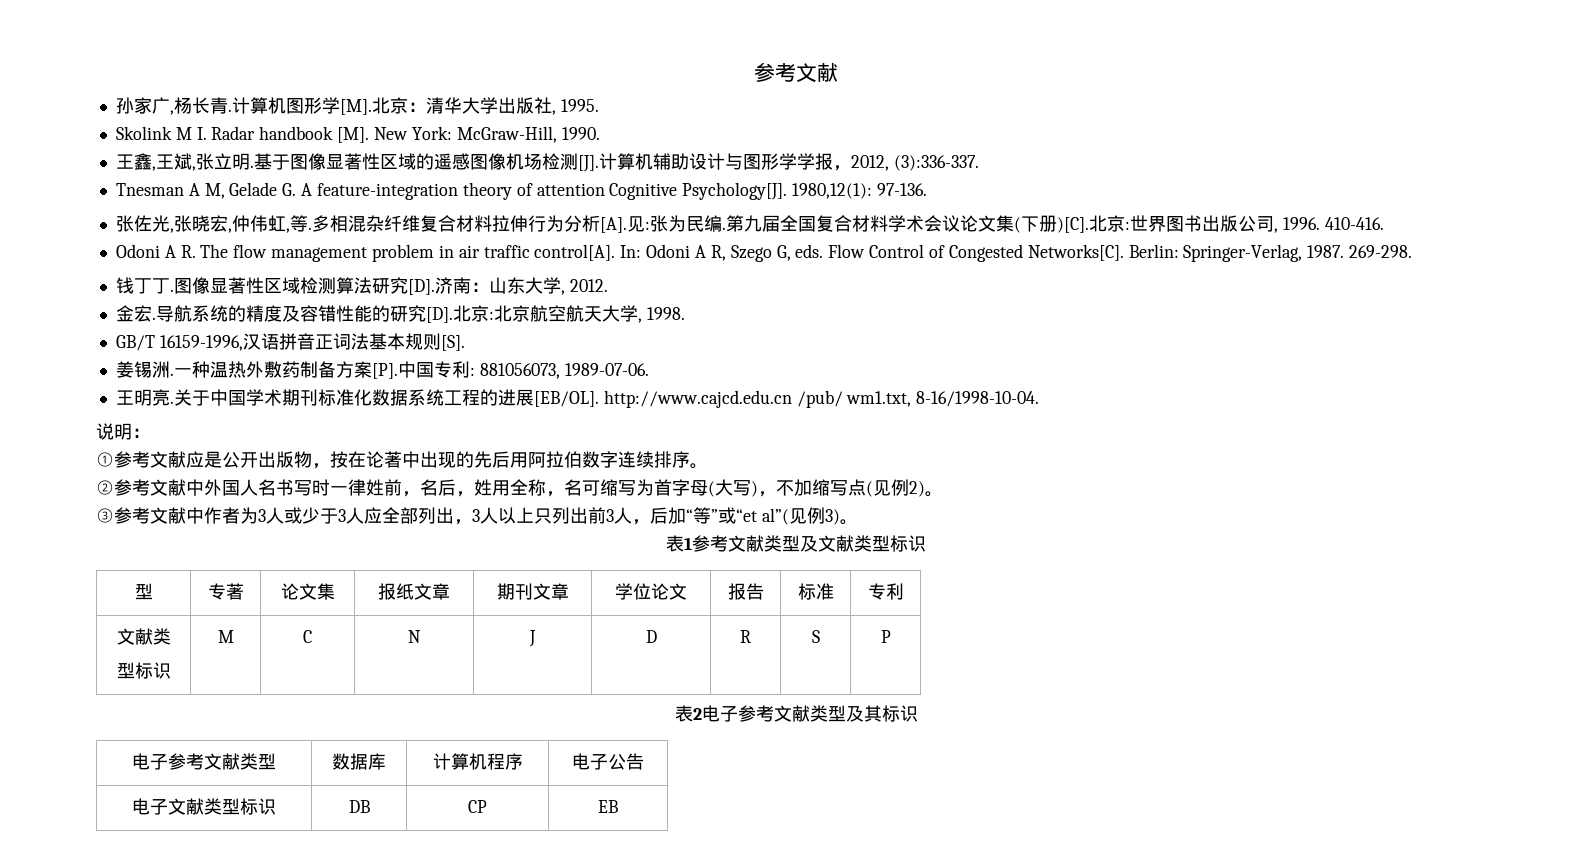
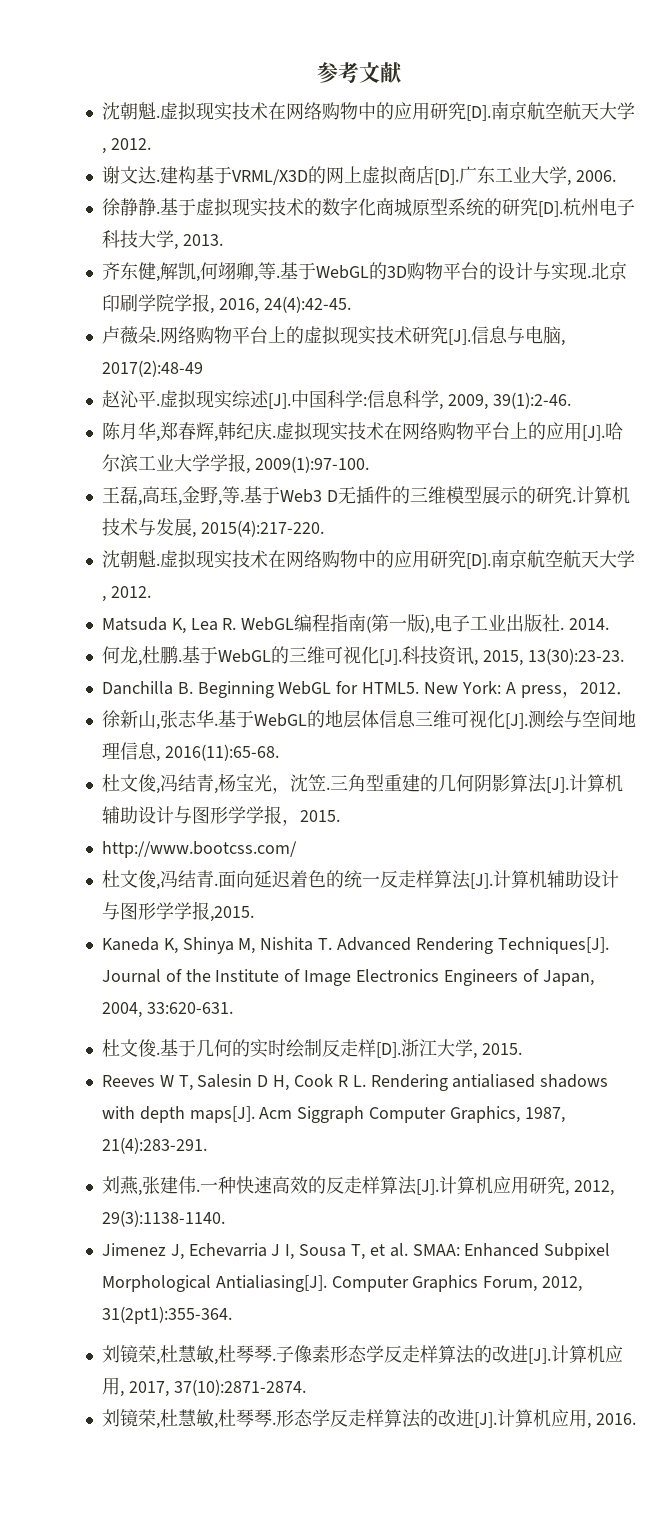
[115,97,599,115] [115,126,600,143] [115,153,578,171] 孙家广,杨长青.计算机图形学[M].北京：清华大学出版社, 1995. // Skolink M I. Radar handbook [M]. New York: McGraw-Hill, 1990. // 王鑫,王斌,张立明.基于图像显著性区域的遥感图像机场检测 -> [101,101,635,121] [101,138,151,154] [101,165,616,186] [101,197,635,217] [101,230,223,250] [101,262,627,282] [101,293,351,314] [101,326,565,346] [101,360,203,377] [101,390,571,410] [101,422,623,442] [101,453,369,474] [101,486,630,506] [101,518,324,538] [101,549,635,569] [101,586,151,602] [101,613,610,634] [101,646,624,666] [101,681,634,698] [101,710,636,730] [101,742,279,762] [101,773,547,794] 沈朝魁.虚拟现实技术在网络购物中的应用研究[D].南京航空航天大学, 2012. // 谢文达.建构基于VRML/X3D的网上虚拟商店[D].广东工业大学, 2006. // 徐静静.基于虚拟现实技术的数字化商城原型系统的研究[D].杭州电子科技大学, 2013. // 齐东健,解凯,何翊卿,等.基于WebGL的3D购物平台的设计与实现.北京印刷学院学报, 2016, 24(4):42-45. // 卢薇朵.网络购物平台上的虚拟现实技术研究[J].信息与电脑, 2017(2):48-49 // 赵沁平.虚拟现实综述[J].中国科学:信息科学, 2009, 39(1):2-46. // 陈月华,郑春辉,韩纪庆.虚拟现实技术在网络购物平台上的应用[J].哈尔滨工业大学学报, 2009(1):97-100. // 王磊,高珏,金野,等.基于Web3 D无插件的三维模型展示的研究.计算机技术与发展, 2015(4):217-220. // 沈朝魁.虚拟现实技术在网络购物中的应用研究[D].南京航空航天大学, 2012. // Matsuda K, Lea R. WebGL编程指南(第一版),电子工业出版社. 2014. // 何龙,杜鹏.基于WebGL的三维可视化[J].科技资讯, 2015, 13(30):23-23. // Danchilla B. Beginning WebGL for HTML5. New York: A press，2012． // 徐新山,张志华.基于WebGL的地层体信息三维可视化[J].测绘与空间地理信息, 2016(11):65-68. // 杜文俊,冯结青,杨宝光，沈笠.三角型重建的几何阴影算法
[850,155,979,171] [115,182,927,200] [115,215,1384,233] [115,244,1413,262] [115,277,608,295] [115,305,685,323] [115,333,465,351] [115,361,649,379] [115,389,1040,408] [96,423,150,440] [96,451,708,469] [96,479,943,497] [96,507,858,525] [666,535,926,552] [134,583,153,600] [207,583,244,600] [280,583,335,600] [378,583,450,600] [496,583,569,600] [615,583,687,600] [727,583,764,600] [797,583,834,600] [867,583,904,600] [116,628,171,645] [116,662,171,679] [217,630,234,643] [303,630,312,643] [408,630,421,643] [529,630,536,647] [645,630,657,643] [740,630,751,643] [811,630,820,643] [880,630,891,643] [674,705,918,722] [132,753,276,770] [332,753,386,770] [432,753,523,770] [572,753,644,770] [132,798,276,815] [348,800,370,813] [468,800,487,813] [598,800,618,813] 2012, (3):336-337. // Tnesman A M, Gelade G. A feature-integration theory of attention Cognitive Psychology[J]. 1980,12(1): 97-136. // 张佐光,张晓宏,仲伟虹,等.多相混杂纤维复合材料拉伸行为分析[A].见:张为民编.第九届全国复合材料学术会议论文集(下册)[C].北京:世界图书出版公司, 1996. 410-416. // Odoni A R. The flow management problem in air traffic control[A]. In: Odoni A R, Szego G, eds. Flow Control of Congested Networks[C]. Berlin: Springer-Verlag, 1987. 269-298. // 钱丁丁.图像显著性区域检测算法研究[D].济南：山东大学, 2012. // 金宏.导航系统的精度及容错性能的研究[D].北京:北京航空航天大学, 1998. // GB/T 16159-1996,汉语拼音正词法基本规则[S]. // 姜锡洲.一种温热外敷药制备方案[P].中国专利: 881056073, 1989-07-06. // 王明亮.关于中国学术期刊标准化数据系统工程的进展[EB/OL]. http://www.cajcd.edu.cn /pub/ wm1.txt, 8-16/1998-10-04. // 说明： // ①参考文献应是公开出版物，按在论著中出现的先后用阿拉伯数字连续排序。 // ②参考文献中外国人名书写时一律姓前，名后，姓用全称，名可缩写为首字母(大写)，不加缩写点(见例2)。 // ③参考文献中作者为3人或少于3人应全部列出，3人以上只列出前3人，后加“等”或“et al”(见例3)。 // 表1参考文献类型及文献类型标识 // 型 | 专著 | 论文集 | 报纸文章 | 期刊文章 | 学位论文 | 报告 | 标准 | 专利 // 文献类 // 型标识 | M | C | N | J | D | R | S | P // 表2电子参考文献类型及其标识 // 电子参考文献类型 | 数据库 | 计算机程序 | 电子公告 // 电子文献类型标识 | DB | CP | EB -> [299,810,340,822] [101,841,297,858] [101,870,619,890] [101,901,254,922] [101,937,609,954] [101,969,594,986] [101,1002,233,1018] [101,1039,522,1059] [101,1074,609,1091] [101,1106,565,1123] [101,1137,207,1154] [101,1176,614,1196] [101,1210,225,1227] [101,1243,611,1260] [101,1275,583,1292] [101,1306,232,1324] [101,1345,623,1365] [101,1377,306,1397] [101,1409,636,1429] 2015. // http://www.bootcss.com/ // 杜文俊,冯结青.面向延迟着色的统一反走样算法[J].计算机辅助设计与图形学学报,2015. // Kaneda K, Shinya M, Nishita T. Advanced Rendering Techniques[J]. Journal of the Institute of Image Electronics Engineers of Japan, 2004, 33:620-631. // 杜文俊.基于几何的实时绘制反走样[D].浙江大学, 2015. // Reeves W T, Salesin D H, Cook R L. Rendering antialiased shadows with depth maps[J]. Acm Siggraph Computer Graphics, 1987, 21(4):283-291. // 刘燕,张建伟.一种快速高效的反走样算法[J].计算机应用研究, 2012, 29(3):1138-1140. // Jimenez J, Echevarria J I, Sousa T, et al. SMAA: Enhanced Subpixel Morphological Antialiasing[J]. Computer Graphics Forum, 2012, 31(2pt1):355-364. // 刘镜荣,杜慧敏,杜琴琴.子像素形态学反走样算法的改进[J].计算机应用, 2017, 37(10):2871-2874. // 刘镜荣,杜慧敏,杜琴琴.形态学反走样算法的改进[J].计算机应用, 2016.

